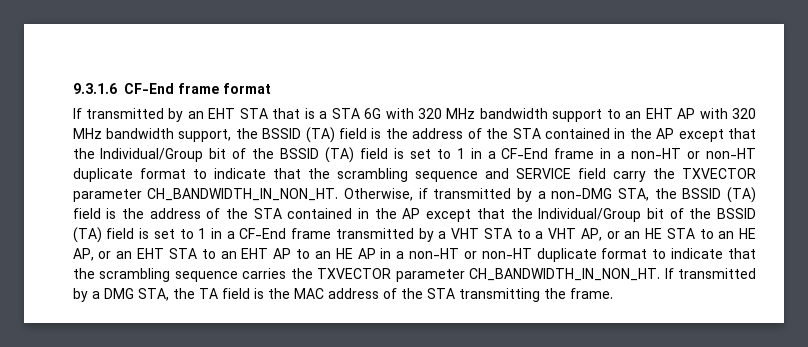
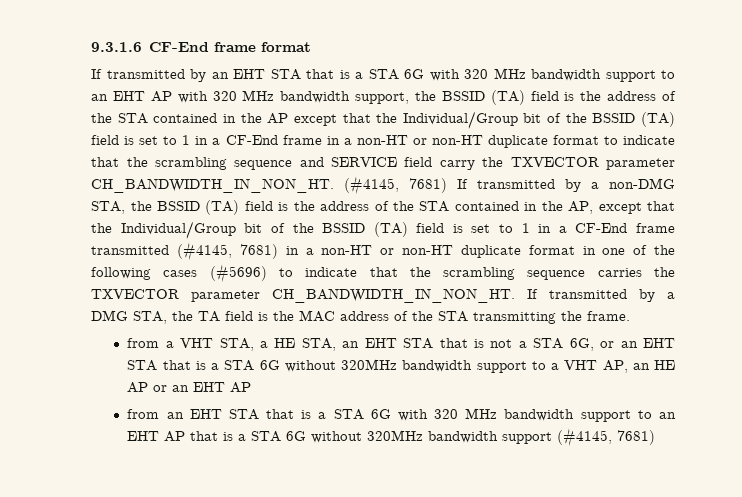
[343,188,428,201] Otherwise, if -> [344,176,469,195] (#4145, 7681) If
[402,208,421,219] AP -> [568,201,594,214] AP,
[418,228,756,242] [72,248,648,262] by a VHT STA to a VHT AP, or an HE STA to an HE AP, or an EHT STA to an EHT AP to an HE AP in a non-HT or non-HT duplicate format -> [177,242,675,261] [91,264,267,283] (#4145, 7681) in a non-HT or non-HT duplicate format in one of the following cases (#5696)
(613, 293) none -> [127,338,675,351] [127,359,675,373] [127,382,252,393] [127,408,676,422] [127,428,656,447] // from a VHT STA, a HE STA, an EHT STA that is not a STA 6G, or an EHT STA that is a STA 6G without 320MHz bandwidth support to a VHT AP, an HE AP or an EHT AP // from an EHT STA that is a STA 6G with 320 MHz bandwidth support to an EHT AP that is a STA 6G without 320MHz bandwidth support (#4145, 7681)

